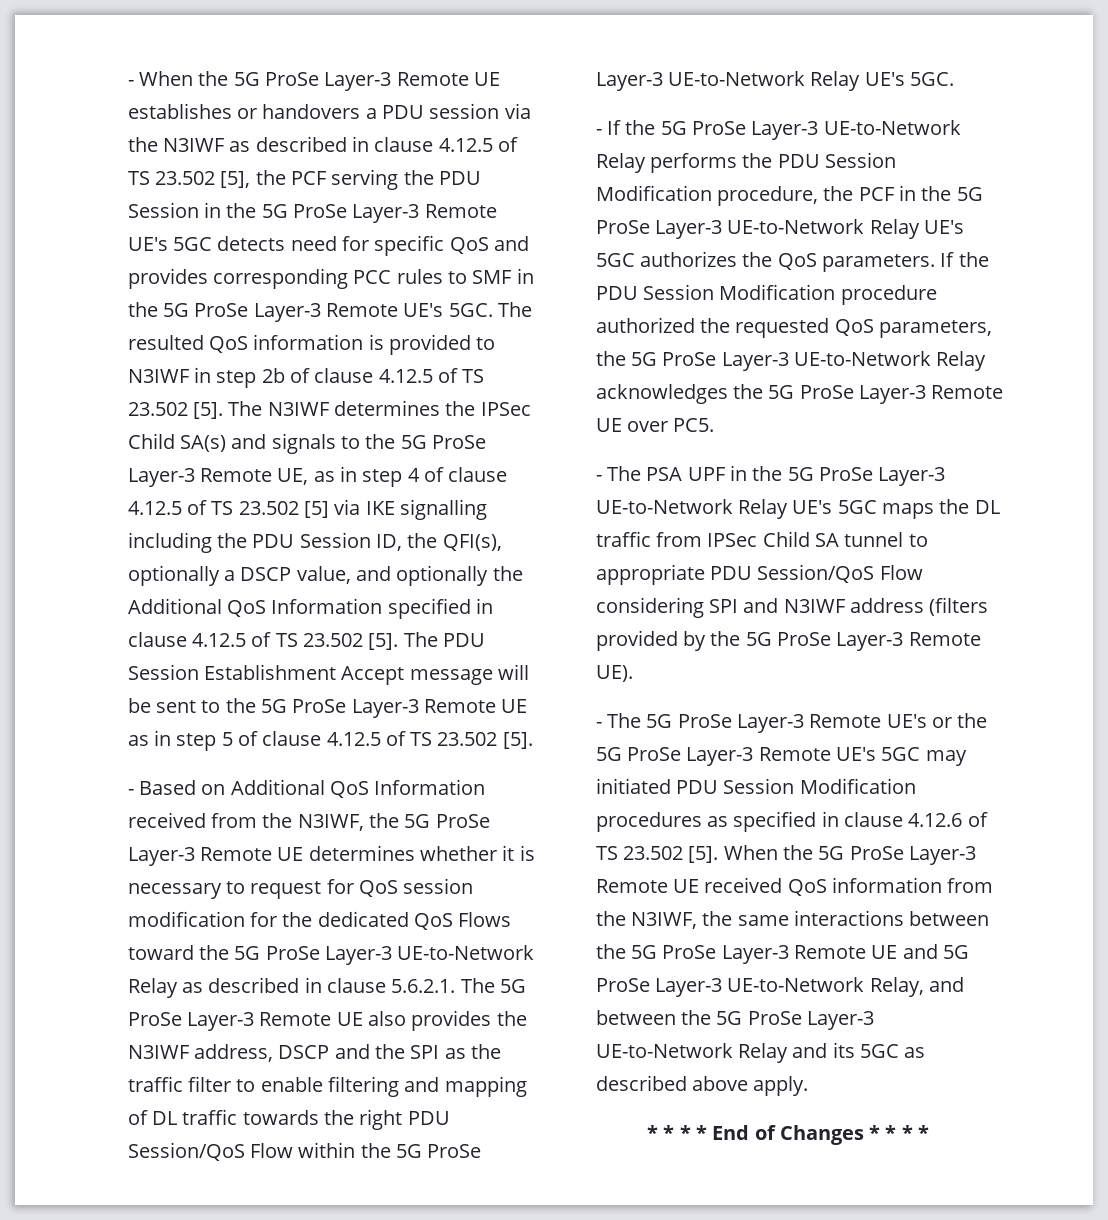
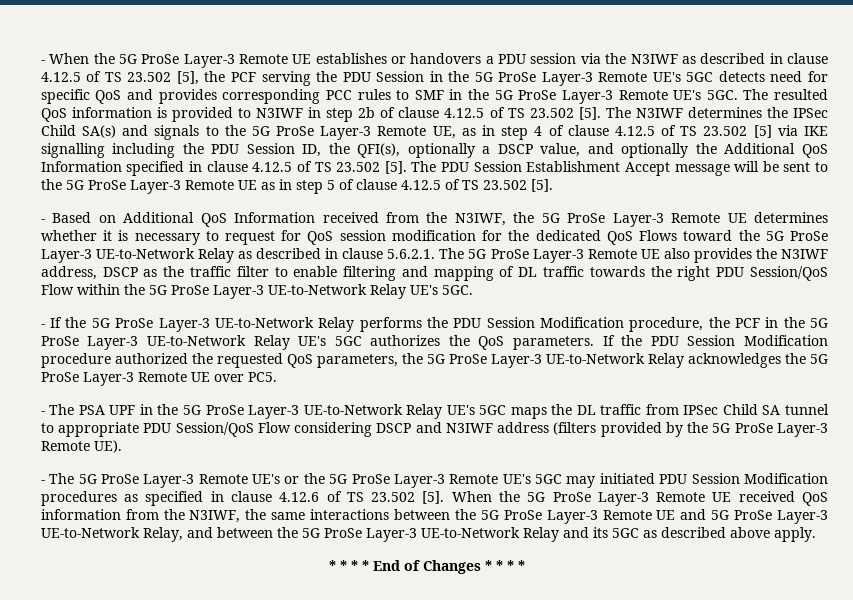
[334,1044,440,1059] and the SPI -> (138, 272) none
[709,599,739,613] SPI -> [376,423,412,433] DSCP

